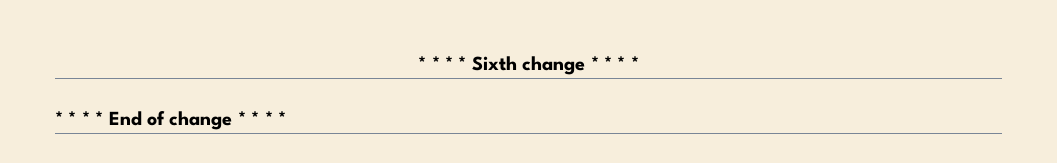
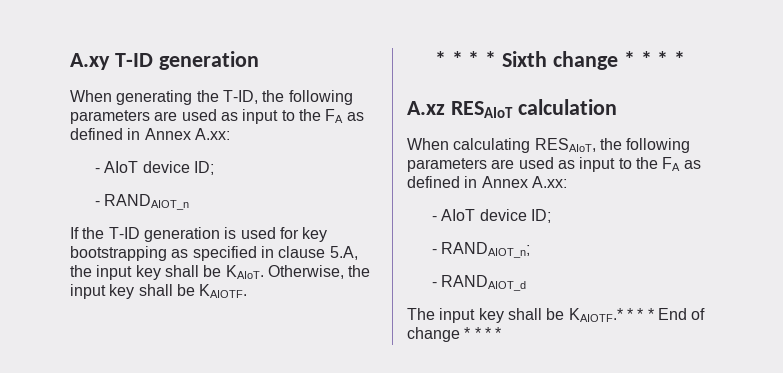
(418, 63) none -> [70,51,259,70] [70,90,353,105] [70,109,364,124] [70,128,230,140] [95,161,215,175] [95,194,190,210] [70,227,328,242] [70,246,358,261] [70,265,371,280] [70,284,248,299] A.xy T-ID generation // When generating the T-ID, the following parameters are used as input to the FA as defined in Annex A.xx: // - AIoT device ID; // - RANDAIOT_n // If the T-ID generation is used for key bootstrapping as specified in clause 5.A, the input key shall be KAIoT. Otherwise, the input key shall be KAIOTF. //
[55,111,63,125] * -> [407,99,617,118] [407,138,691,153] [407,157,701,172] [407,176,567,188] [432,209,552,223] [432,242,531,258] [432,275,527,291] [407,308,623,323] A.xz RESAIoT calculation // When calculating RESAIoT, the following parameters are used as input to the FA as defined in Annex A.xx: // - AIoT device ID; // - RANDAIOT_n; // - RANDAIOT_d // The input key shall be KAIOTF.*

